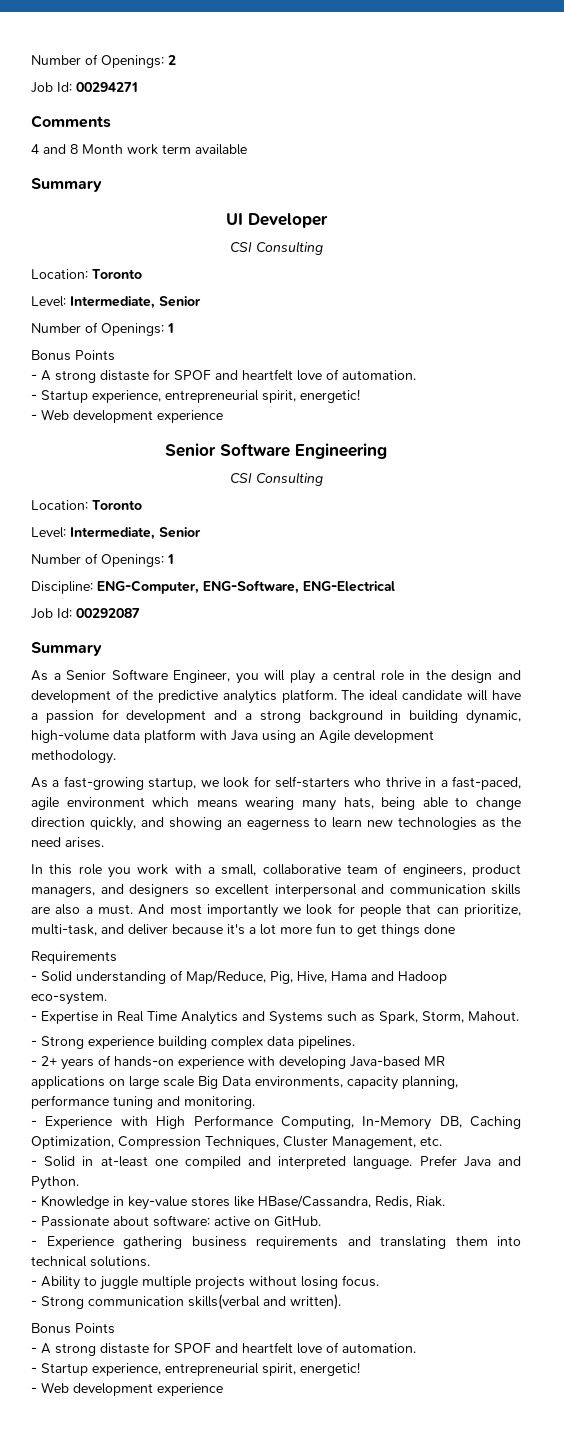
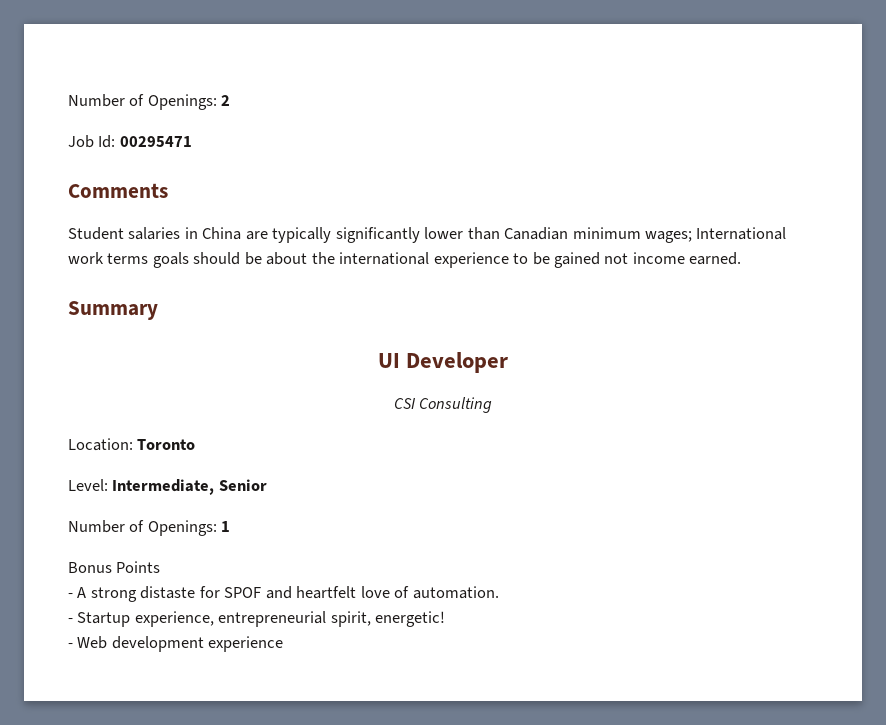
[76,82,138,92] 00294271 -> [119,136,192,147] 00295471
[31,144,247,155] 4 and 8 Month work term available -> [68,227,787,243] [68,252,742,268] Student salaries in China are typically significantly lower than Canadian minimum wages; International work terms goals should be about the international experience to be gained not income earned.
[165,443,387,459] [229,472,323,486] [31,500,142,510] [31,527,201,540] [31,553,174,567] [31,580,395,594] [31,608,140,619] [31,642,102,656] [31,669,521,684] [31,689,521,704] [31,709,521,724] [31,729,434,743] [31,750,116,764] [31,776,521,790] [31,797,522,811] [31,817,522,831] [31,837,104,848] [31,863,521,878] [31,884,521,897] [31,903,522,918] [31,923,455,937] [31,951,117,964] [31,970,447,984] [31,991,107,1005] [31,1011,519,1025] [31,1036,355,1049] [31,1055,445,1070] [31,1076,458,1090] [31,1095,255,1109] [31,1115,521,1130] [31,1136,442,1149] [31,1155,521,1169] [31,1176,79,1190] [31,1195,445,1210] [31,1215,321,1227] [31,1236,521,1249] [31,1256,150,1267] [31,1275,379,1290] [31,1294,341,1310] [31,1323,115,1334] [31,1342,416,1356] [31,1362,360,1376] [31,1382,223,1396] // Senior Software Engineering // CSI Consulting // Location: Toronto // Level: Intermediate, Senior // Number of Openings: 1 // Discipline: ENG-Computer, ENG-Software, ENG-Electrical // Job Id: 00292087 // Summary // As a Senior Software Engineer, you will play a central role in the design and development of the predictive analytics platform. The ideal candidate will have a passion for development and a strong background in building dynamic, high-volume data platform with Java using an Agile development methodology. // As a fast-growing startup, we look for self-starters who thrive in a fast-paced, agile environment which means wearing many hats, being able to change direction quickly, and showing an eagerness to learn new technologies as the need arises. // In this role you work with a small, collaborative team of engineers, product managers, and designers so excellent interpersonal and communication skills are also a must. And most importantly we look for people that can prioritize, multi-task, and deliver because it's a lot more fun to get things done // Requirements // - Solid understanding of Map/Reduce, Pig, Hive, Hama and Hadoop eco-system. // - Expertise in Real Time Analytics and Systems such as Spark, Storm, Mahout. // - Strong experience building complex data pipelines. // - 2+ years of hands-on experience with developing Java-based MR applications on large scale Big Data environments, capacity planning, performance tuning and monitoring. // - Experience with High Performance Computing, In-Memory DB, Caching Optimization, Compression Techniques, Cluster Management, etc. // - Solid in at-least one compiled and interpreted language. Prefer Java and Python. // - Knowledge in key-value stores like HBase/Cassandra, Redis, Riak. // - Passionate about software: active on GitHub. // - Experience gathering business requirements and translating them into technical solutions. // - Ability to juggle multiple projects without losing focus. // - Strong communication skills(verbal and written). // Bonus Points // - A strong distaste for SPOF and heartfelt love of automation. // - Startup experience, entrepreneurial spirit, energetic! // - Web development experience -> (284, 644) none

